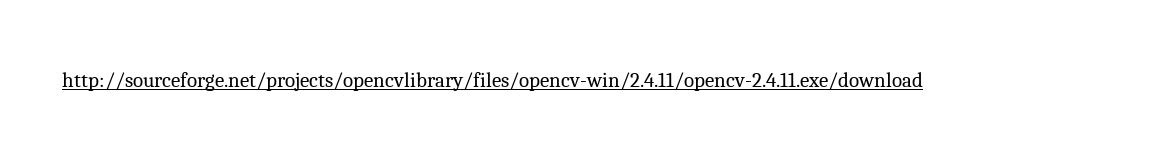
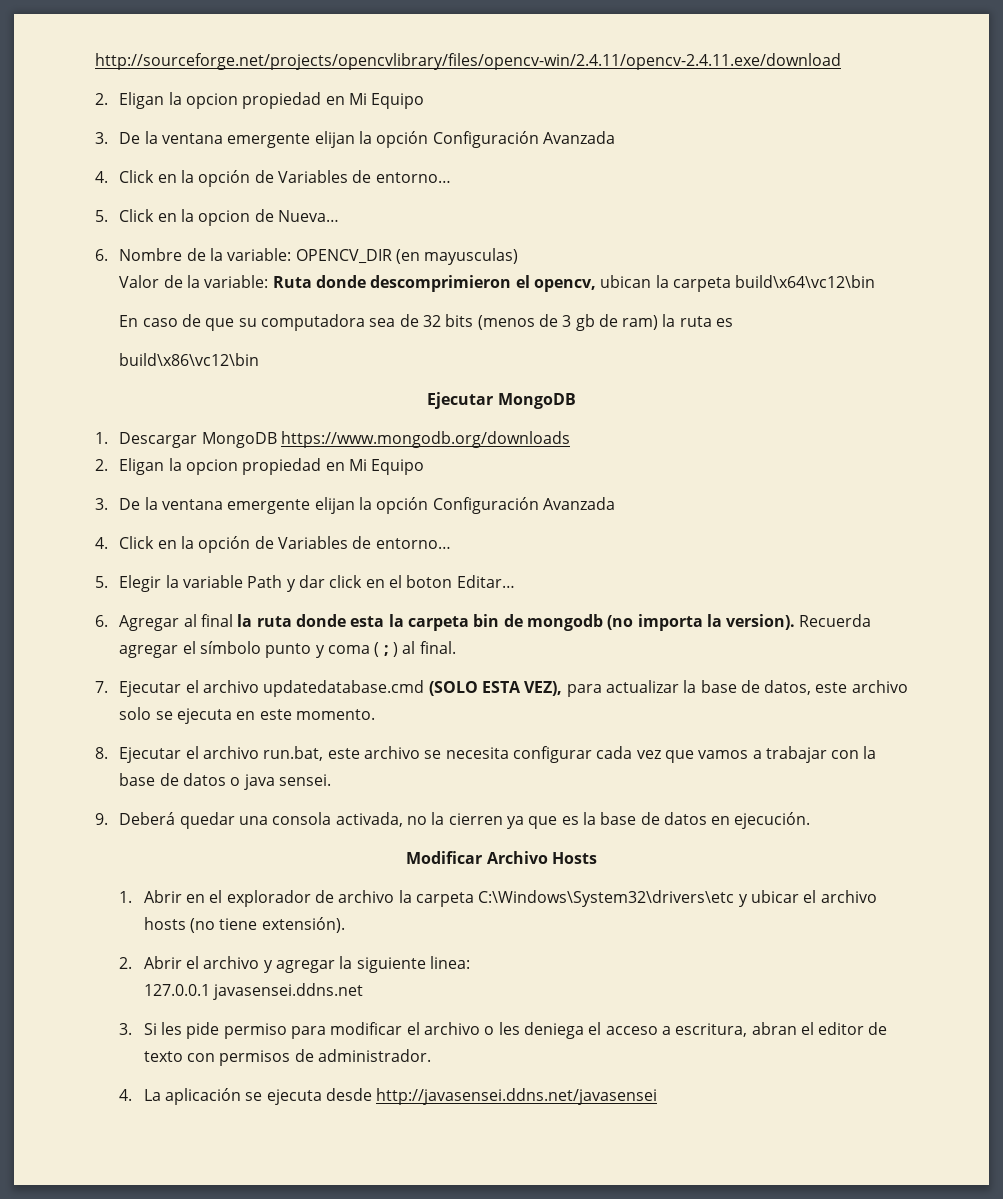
(923, 81) none -> [95,92,425,109] [95,131,615,148] [95,170,451,187] [95,209,339,226] [95,248,519,265] [119,275,876,292] [119,314,734,331] [119,353,260,366] [427,392,576,409] [95,431,570,448] [95,458,425,475] [95,497,615,514] [95,536,451,553] [95,575,515,592] [95,614,872,631] [119,641,456,658] [95,680,908,697] [119,707,375,724] [95,746,877,763] [119,773,331,790] [95,812,811,829] [406,851,597,864] [119,890,877,907] [143,917,345,933] [119,956,470,973] [143,983,364,1000] [119,1022,888,1039] [143,1049,431,1066] [119,1088,658,1105] // 2. Eligan la opcion propiedad en Mi Equipo // 3. De la ventana emergente elijan la opción Configuración Avanzada // 4. Click en la opción de Variables de entorno… // 5. Click en la opcion de Nueva… // 6. Nombre de la variable: OPENCV_DIR (en mayusculas) // Valor de la variable: Ruta donde descomprimieron el opencv, ubican la carpeta build\x64\vc12\bin // En caso de que su computadora sea de 32 bits (menos de 3 gb de ram) la ruta es // build\x86\vc12\bin // Ejecutar MongoDB // 1. Descargar MongoDB https://www.mongodb.org/downloads // 2. Eligan la opcion propiedad en Mi Equipo // 3. De la ventana emergente elijan la opción Configuración Avanzada // 4. Click en la opción de Variables de entorno… // 5. Elegir la variable Path y dar click en el boton Editar… // 6. Agregar al final la ruta donde esta la carpeta bin de mongodb (no importa la version). Recuerda agregar el símbolo punto y coma ( ; ) al final. // 7. Ejecutar el archivo updatedatabase.cmd (SOLO ESTA VEZ), para actualizar la base de datos, este archivo solo se ejecuta en este momento. // 8. Ejecutar el archivo run.bat, este archivo se necesita configurar cada vez que vamos a trabajar con la base de datos o java sensei. // 9. Deberá quedar una consola activada, no la cierren ya que es la base de datos en ejecución. // Modificar Archivo Hosts // 1. Abrir en el explorador de archivo la carpeta C:\Windows\System32\drivers\etc y ubicar el archivo hosts (no tiene extensión). // 2. Abrir el archivo y agregar la siguiente linea: // 127.0.0.1 javasensei.ddns.net // 3. Si les pide permiso para modificar el archivo o les deniega el acceso a escritura, abran el editor de texto con permisos de administrador. // 4. La aplicación se ejecuta desde http://javasensei.ddns.net/javasensei

